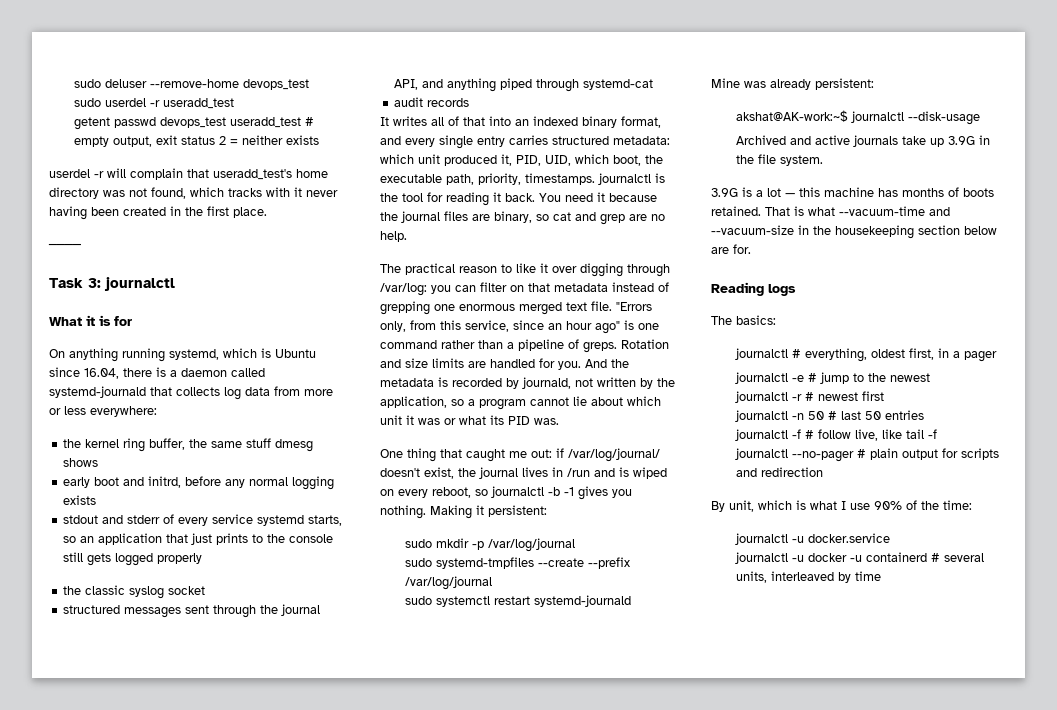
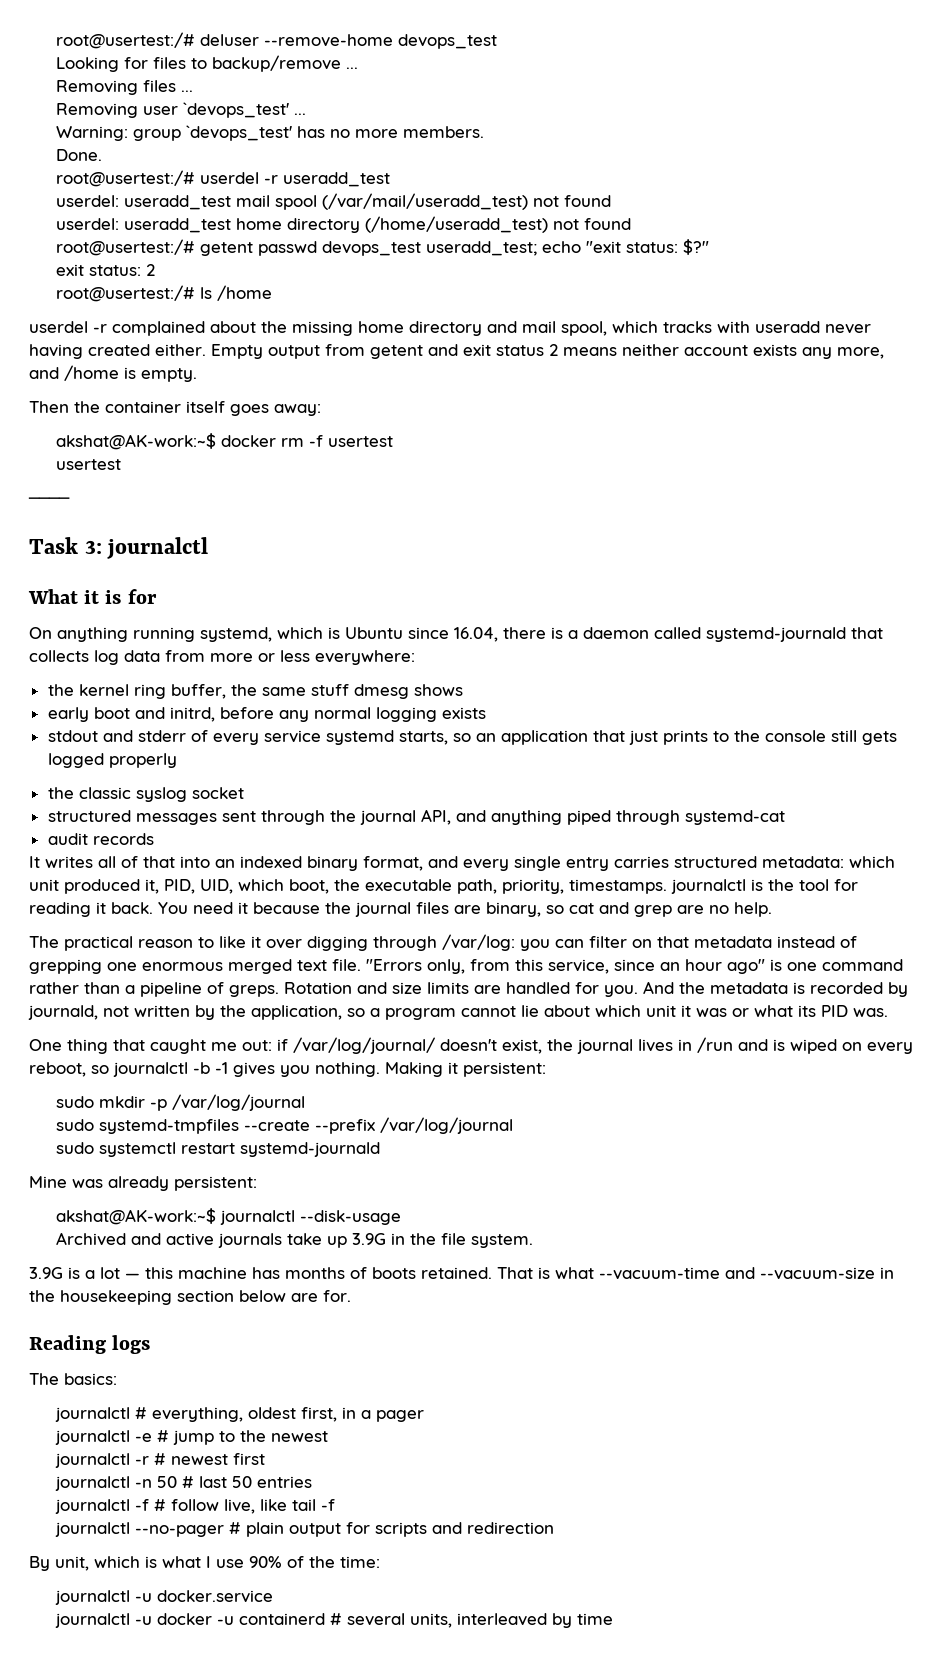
[74,79,102,88] sudo -> [55,32,195,49] root@usertest:/#
[74,98,235,109] [74,117,315,130] [74,135,320,147] [49,168,328,180] [49,187,338,199] [49,206,267,220] sudo userdel -r useradd_test // getent passwd devops_test useradd_test # empty output, exit status 2 = neither exists // userdel -r will complain that useradd_test's home directory was not found, which tracks with it never having been created in the first place. -> [55,55,358,72] [55,80,193,95] [55,102,306,118] [55,125,484,141] [55,149,102,161] [55,170,390,187] [55,193,611,210] [55,216,631,233] [55,239,709,256] [55,264,155,276] [55,285,272,302] [29,321,871,336] [29,344,884,359] [29,365,197,382] [29,401,321,416] [55,433,393,450] [55,459,121,470] Looking for files to backup/remove ... // Removing files ... // Removing user `devops_test' ... // Warning: group `devops_test' has no more members. // Done. // root@usertest:/# userdel -r useradd_test // userdel: useradd_test mail spool (/var/mail/useradd_test) not found // userdel: useradd_test home directory (/home/useradd_test) not found // root@usertest:/# getent passwd devops_test useradd_test; echo "exit status: $?" // exit status: 2 // root@usertest:/# ls /home // userdel -r complained about the missing home directory and mail spool, which tracks with useradd never having created either. Empty output from getent and exit status 2 means neither account exists any more, and /home is empty. // Then the container itself goes away: // akshat@AK-work:~$ docker rm -f usertest // usertest

